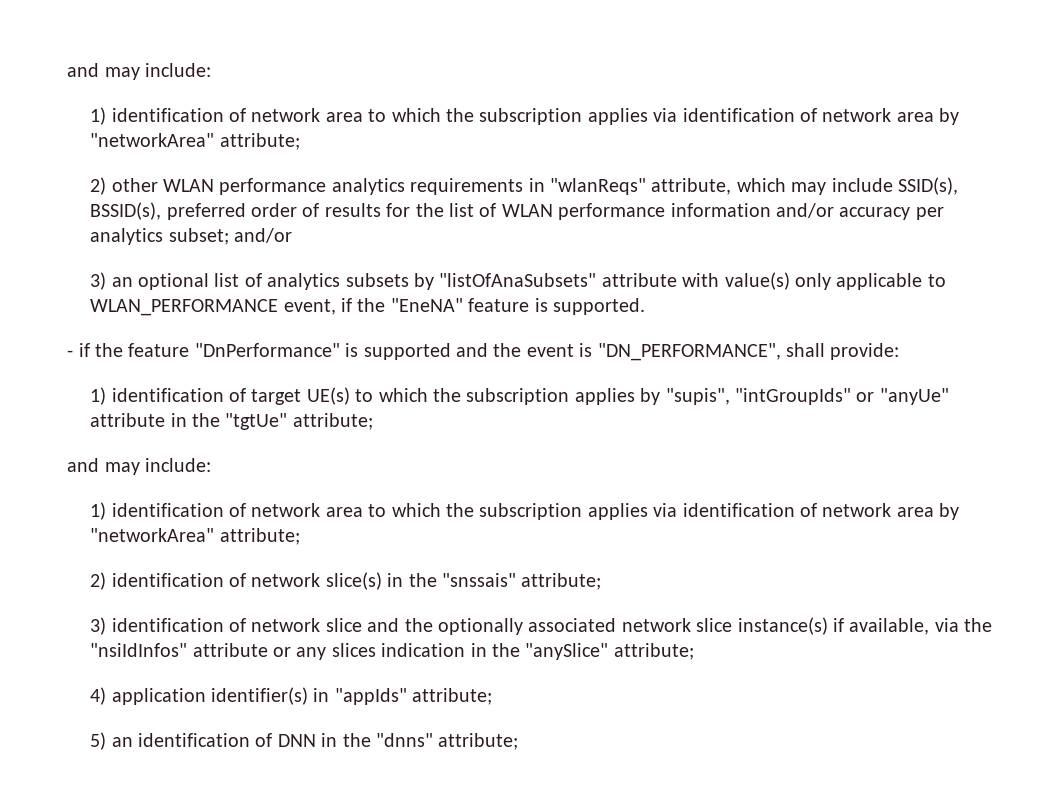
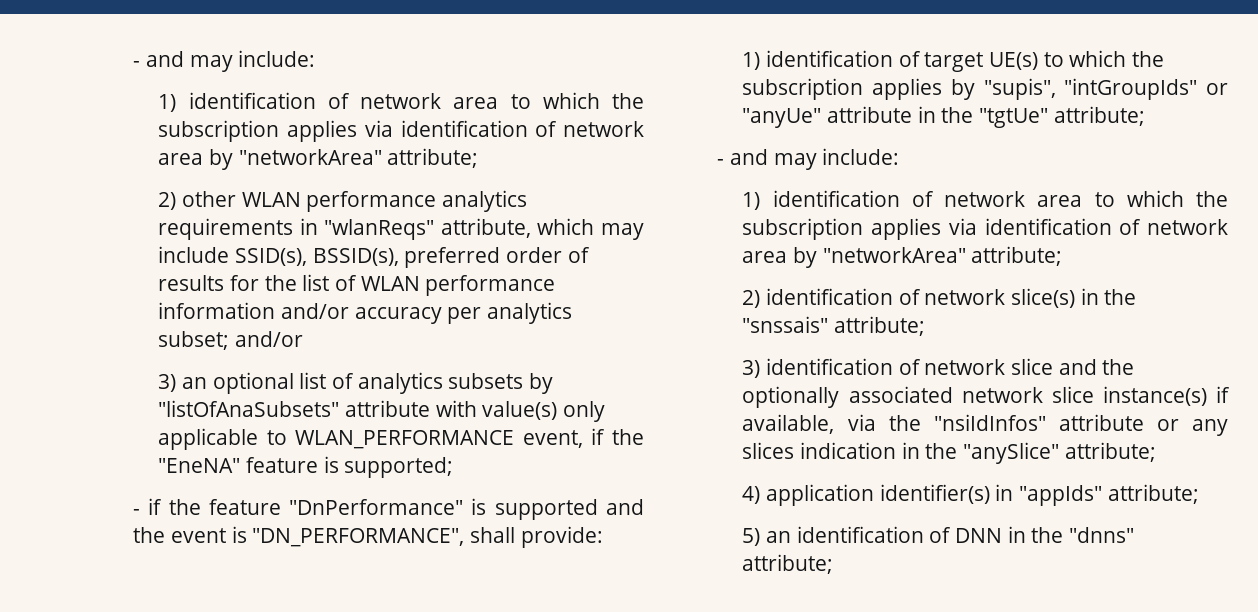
(67, 70) none -> [133,61,141,67] -
[553,298,646,315] supported. -> [344,457,454,478] supported;
(373, 421) none -> [717,159,725,165] -

